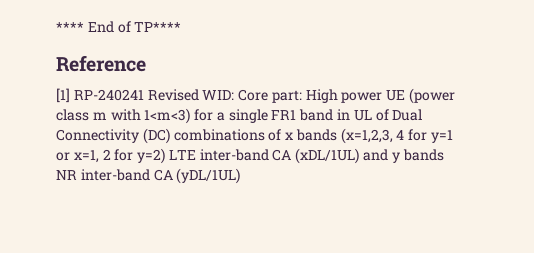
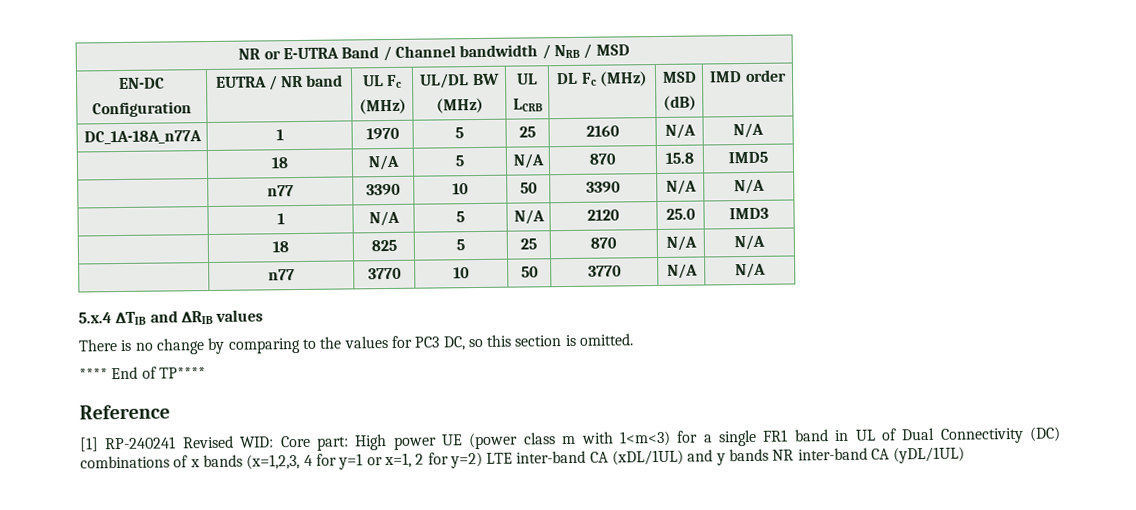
(56, 27) none -> [238,43,630,62] [118,77,165,90] [92,101,192,118] [214,74,344,91] [361,74,403,89] [358,98,407,115] [419,73,500,89] [435,97,484,114] [516,73,538,85] [512,98,543,112] [556,71,648,87] [661,71,697,83] [662,95,697,111] [709,69,787,83] [83,130,202,145] [275,129,284,141] [365,127,400,140] [455,127,464,139] [519,126,536,138] [585,125,620,137] [664,123,696,139] [733,122,764,139] [271,157,289,169] [367,154,400,171] [455,155,465,167] [512,153,545,169] [589,153,616,165] [665,152,694,164] [728,151,768,164] [267,185,294,197] [366,183,401,196] [452,183,469,195] [519,182,538,194] [586,181,621,193] [665,179,697,195] [734,178,765,195] [276,213,285,225] [368,210,400,227] [456,211,465,223] [513,209,545,225] [587,209,620,221] [665,208,696,220] [729,207,769,220] [272,241,289,253] [370,239,397,252] [456,239,465,251] [520,238,537,250] [590,237,617,249] [665,235,697,251] [734,234,765,251] [268,269,295,281] [367,267,402,280] [453,267,470,279] [520,266,539,278] [587,265,622,277] [666,263,698,279] [735,262,766,279] [78,309,264,326] [78,333,635,355] NR or E-UTRA Band / Channel bandwidth / NRB / MSD // EN-DC // Configuration | EUTRA / NR band | UL Fc // (MHz) | UL/DL BW // (MHz) | UL // LCRB | DL Fc (MHz) | MSD // (dB) | IMD order // DC_1A-18A_n77A | 1 | 1970 | 5 | 25 | 2160 | N/A | N/A // | 18 | N/A | 5 | N/A | 870 | 15.8 | IMD5 // | n77 | 3390 | 10 | 50 | 3390 | N/A | N/A // | 1 | N/A | 5 | N/A | 2120 | 25.0 | IMD3 // | 18 | 825 | 5 | 25 | 870 | N/A | N/A // | n77 | 3770 | 10 | 50 | 3770 | N/A | N/A // 5.x.4 ∆TIB and ∆RIB values // There is no change by comparing to the values for PC3 DC, so this section is omitted. //

